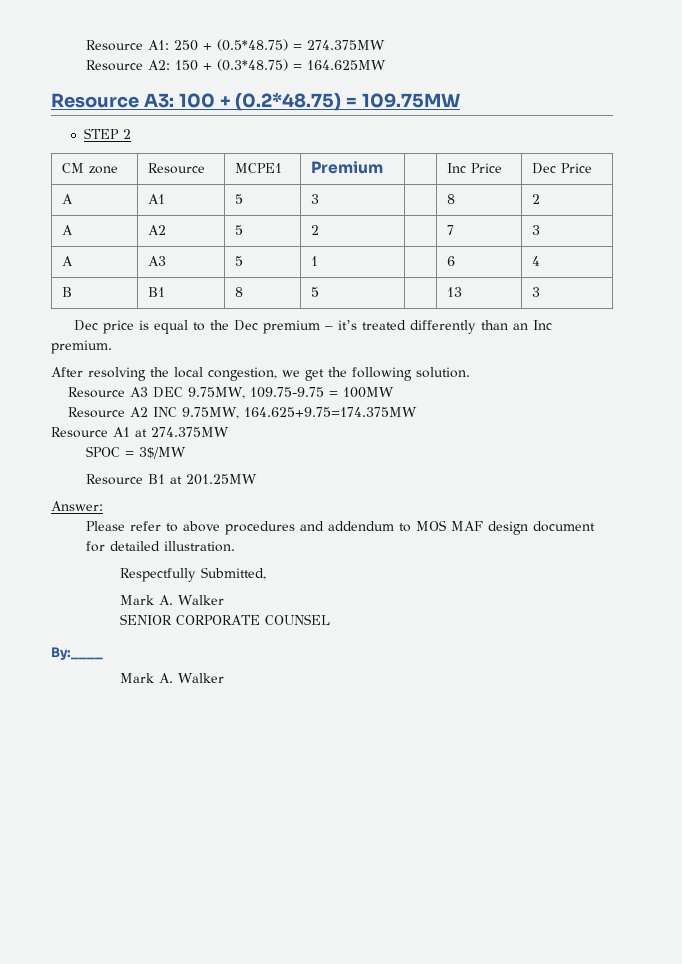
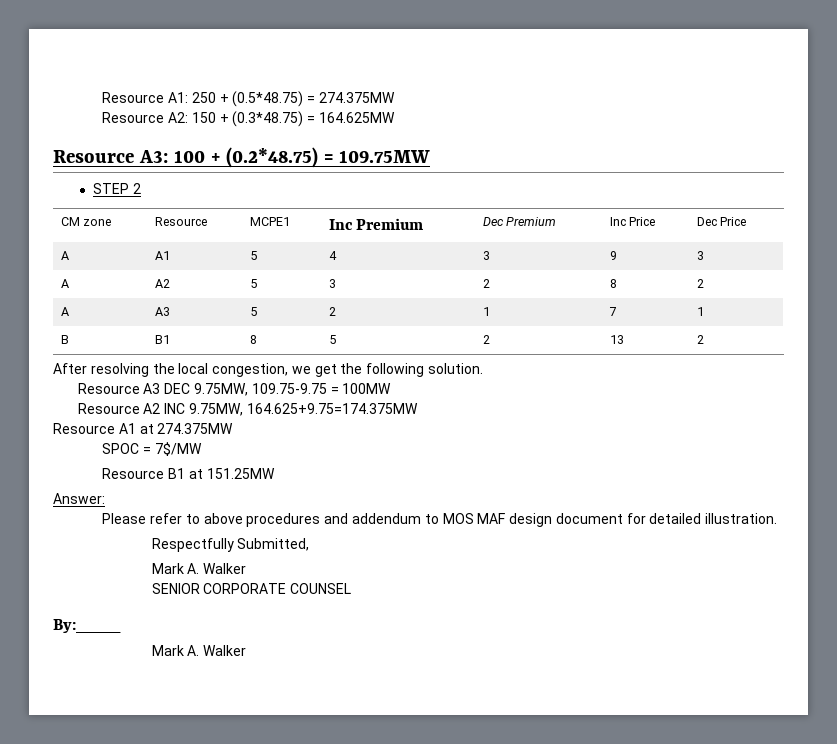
[310,161,383,174] Premium | -> [328,218,424,230] [482,217,556,226] Inc Premium | Dec Premium
[310,194,319,204] | 3 | -> [328,251,337,260] [482,251,490,260] [609,251,617,260] [696,251,704,260] [60,279,69,288] [154,279,170,288] [249,279,257,288] [328,279,336,288] [482,279,490,288] | 4 | 3 | 9 | 3 // A | A2 | 5 | 3 | 2
[147,225,166,235] [234,225,243,235] [310,225,319,235] A2 | 5 | 2 | -> [154,307,170,316] [249,307,257,316] [328,307,336,316] [482,307,490,316] A3 | 5 | 2 | 1
[531,225,540,235] [61,256,73,266] [147,256,166,266] [234,256,243,266] [310,256,318,266] [446,256,455,266] [531,256,540,266] | 3 // A | A3 | 5 | 1 | | 6 | 4 -> [696,307,704,316] | 1
(319, 292) none -> [482,335,490,344] 2
[531,287,540,297] [74,320,553,334] [51,340,112,354] 3 // Dec price is equal to the Dec premium – it’s treated differently than an Inc premium. -> [696,335,704,344] 2
[138,447,186,459] 3$/MW -> [154,442,202,456] 7$/MW
[185,474,257,485] 201.25MW -> [206,468,275,479] 151.25MW

